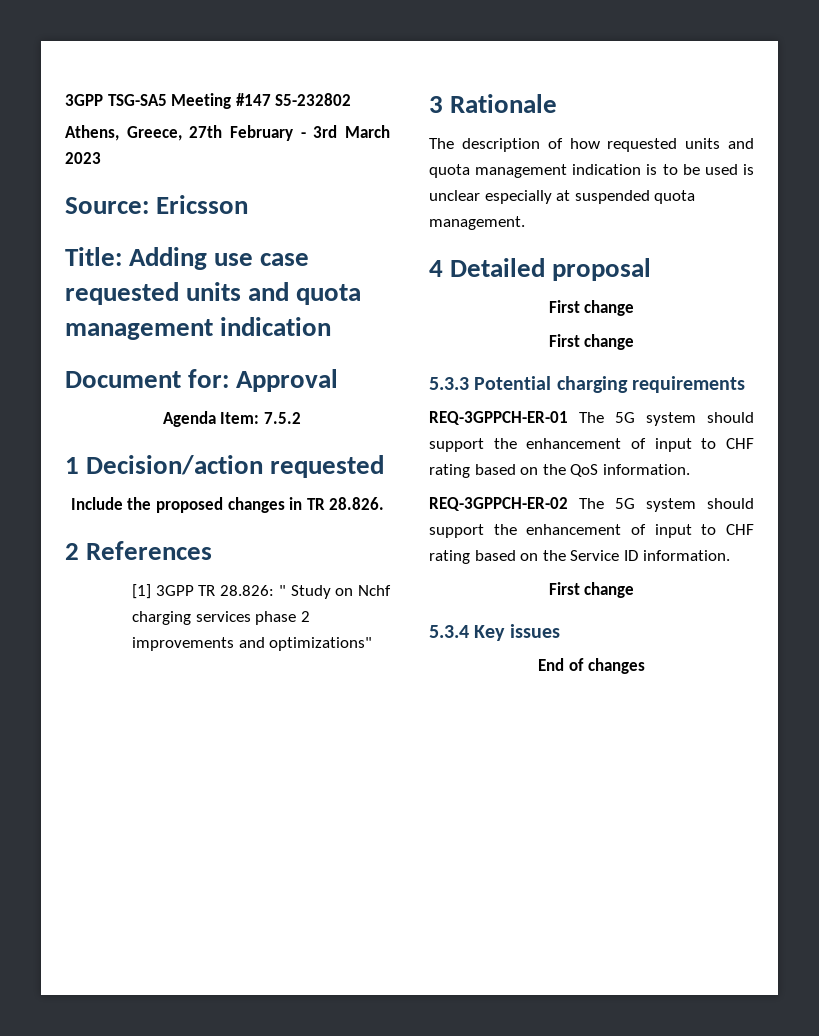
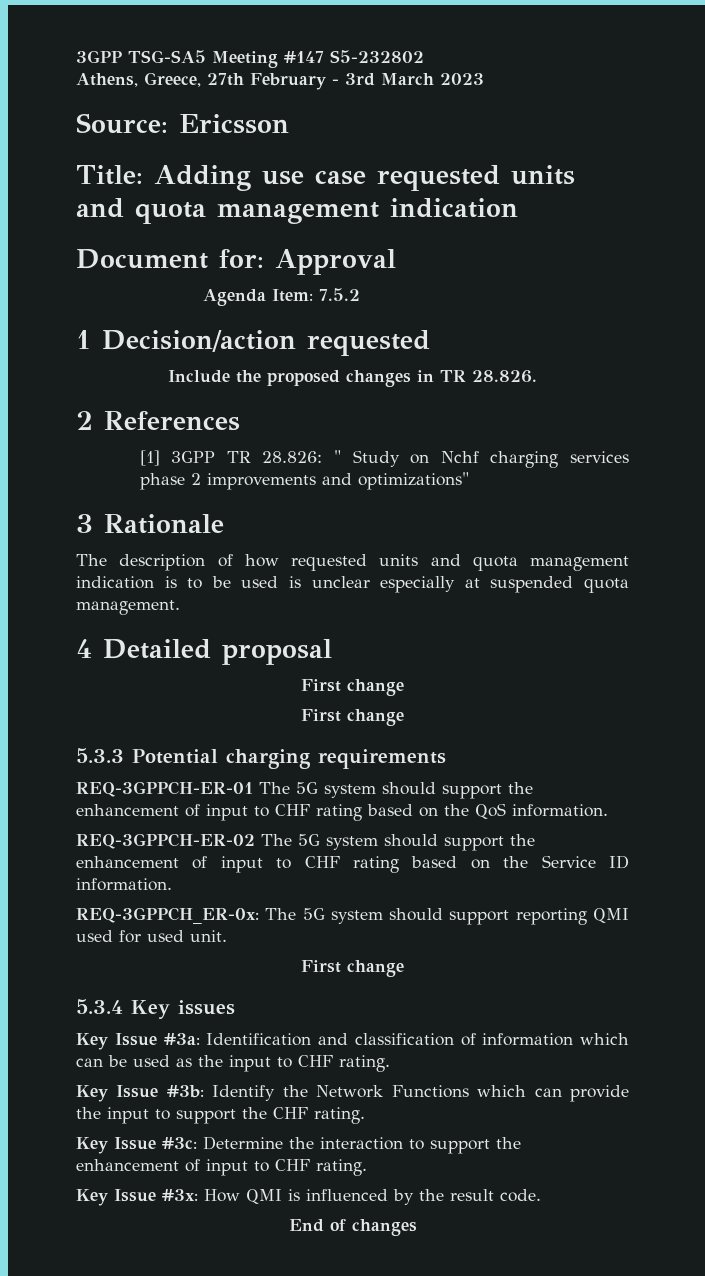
(730, 555) none -> [76,907,629,925] [76,930,227,943] // REQ-3GPPCH_ER-0x: The 5G system should support reporting QMI used for used unit.
(560, 631) none -> [76,1033,629,1050] [76,1055,390,1072] [76,1085,630,1102] [76,1107,365,1124] [76,1136,521,1154] [76,1159,367,1176] [76,1189,541,1206] // Key Issue #3a: Identification and classification of information which can be used as the input to CHF rating. // Key Issue #3b: Identify the Network Functions which can provide the input to support the CHF rating. // Key Issue #3c: Determine the interaction to support the enhancement of input to CHF rating. // Key Issue #3x: How QMI is influenced by the result code.

